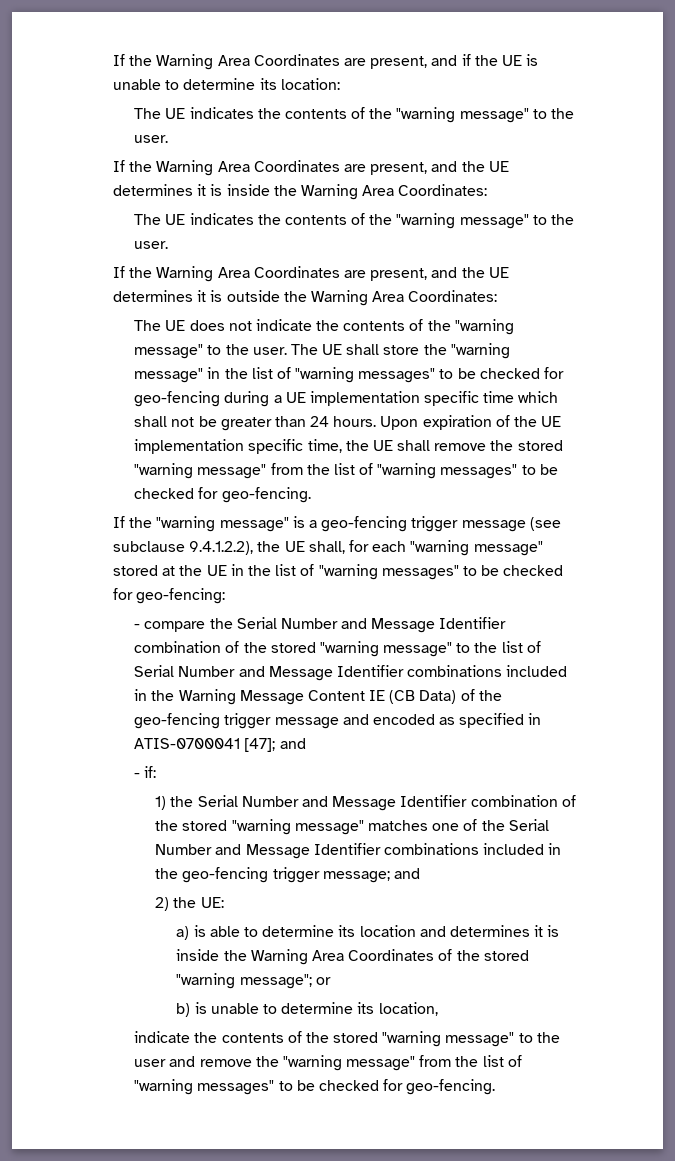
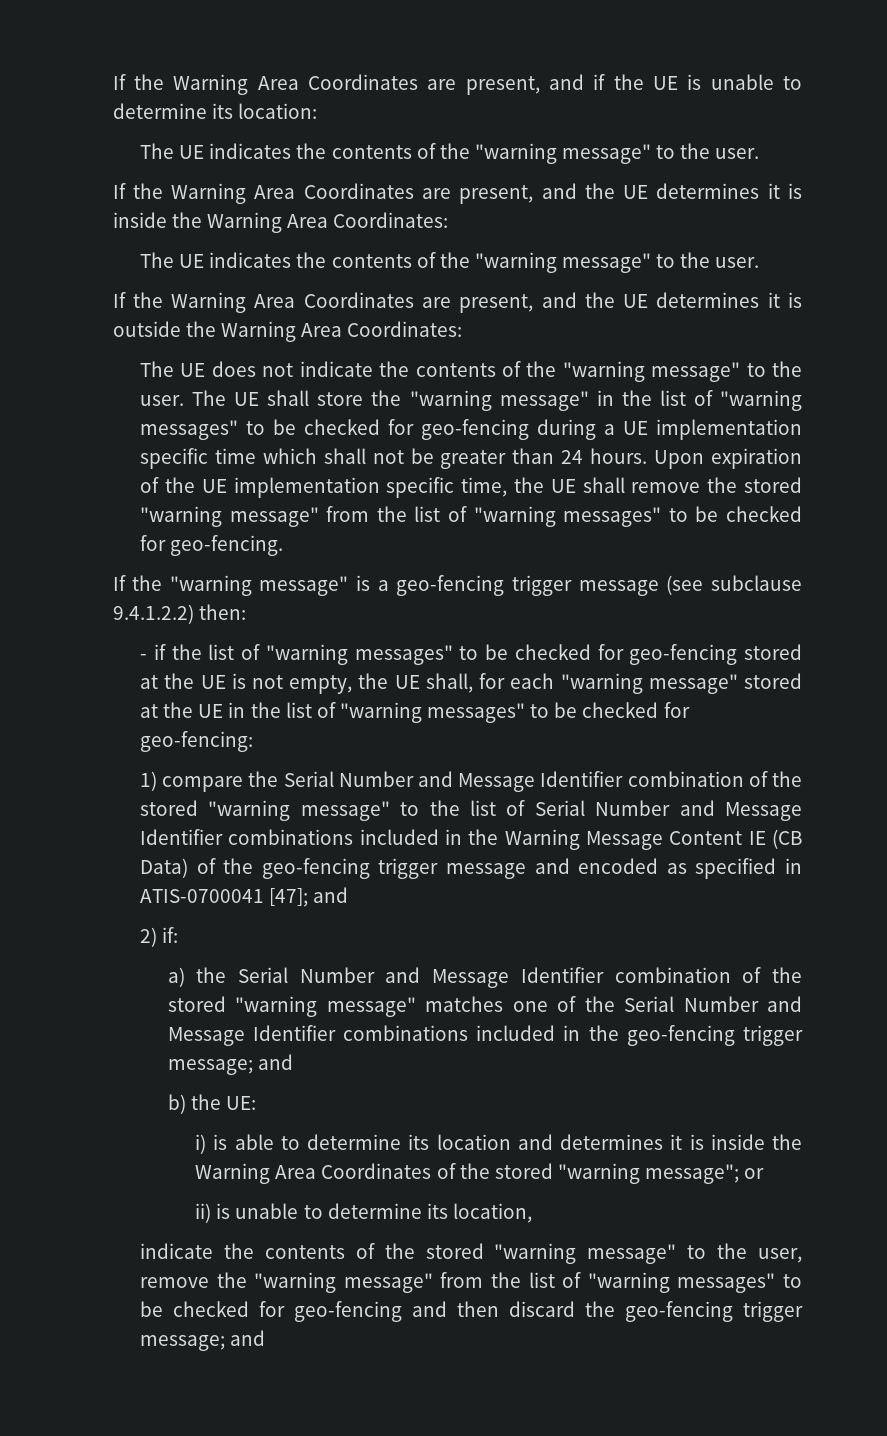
[189,541,254,555] 9.4.1.2.2), -> [112,604,246,624] [140,644,802,665] [140,673,353,694] 9.4.1.2.2) then: // - if the list of "warning messages" to be checked for geo-fencing stored at the UE is not empty,
[134,624,141,629] - -> [140,771,158,791] 1)
[134,773,141,778] - -> [140,927,158,947] 2)
[155,796,167,810] 1) -> [167,967,185,987] a)
[155,897,170,911] 2) -> [167,1094,186,1114] b)
[176,926,190,940] a) -> [195,1134,207,1154] i)
[176,1003,191,1017] b) -> [195,1203,212,1223] ii)
[134,1056,196,1067] user and -> [758,1248,803,1263] user,
[406,1079,496,1095] geo-fencing. -> [294,1301,804,1322] [140,1330,266,1351] geo-fencing and then discard the geo-fencing trigger message; and

